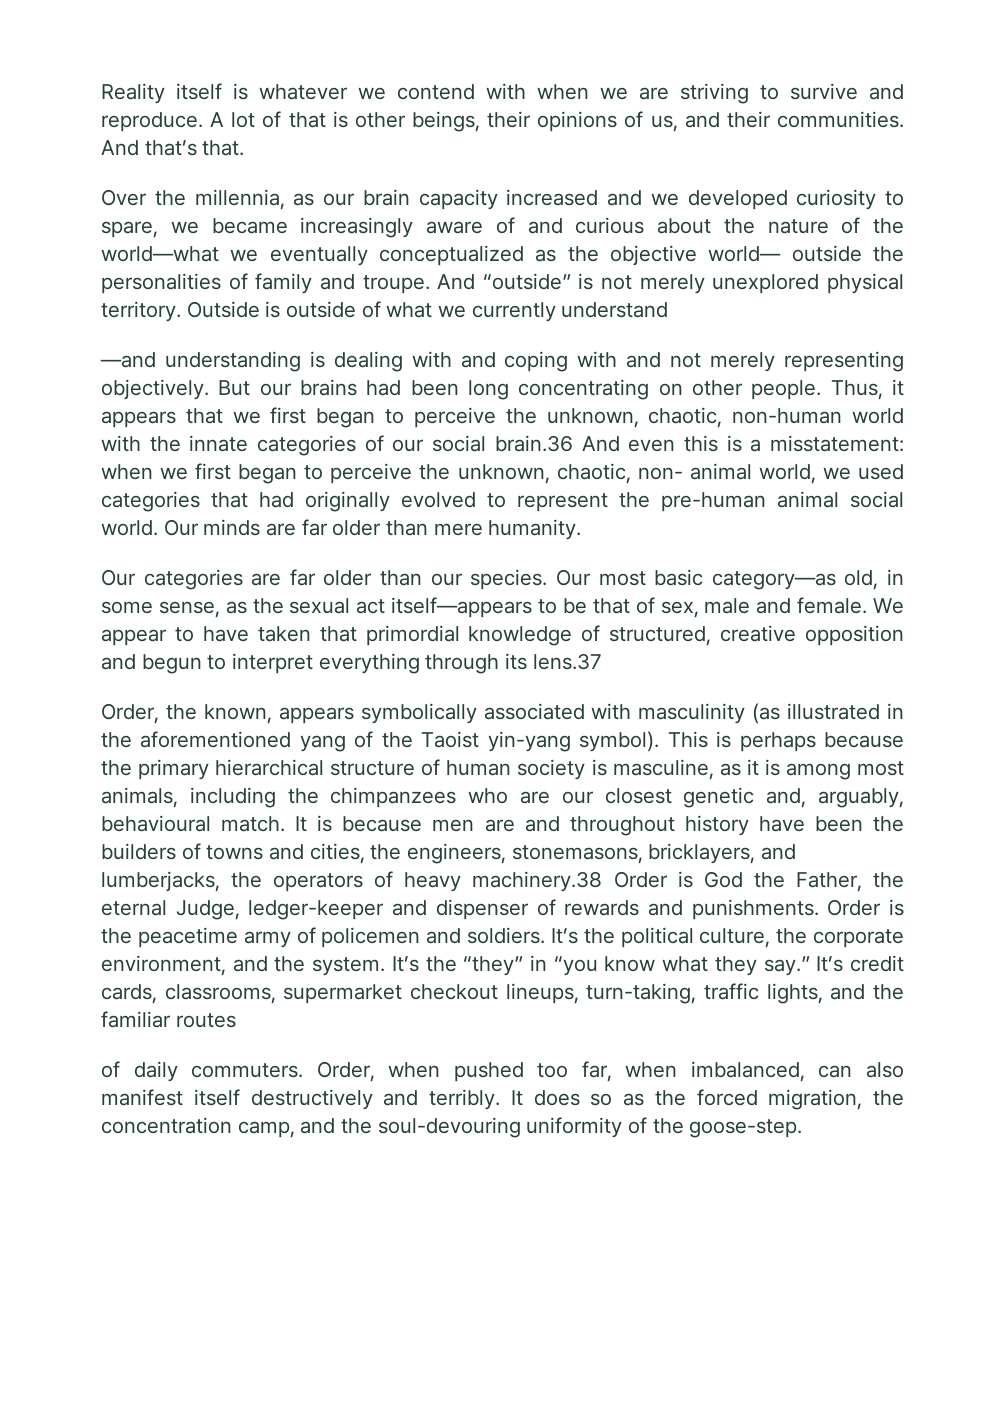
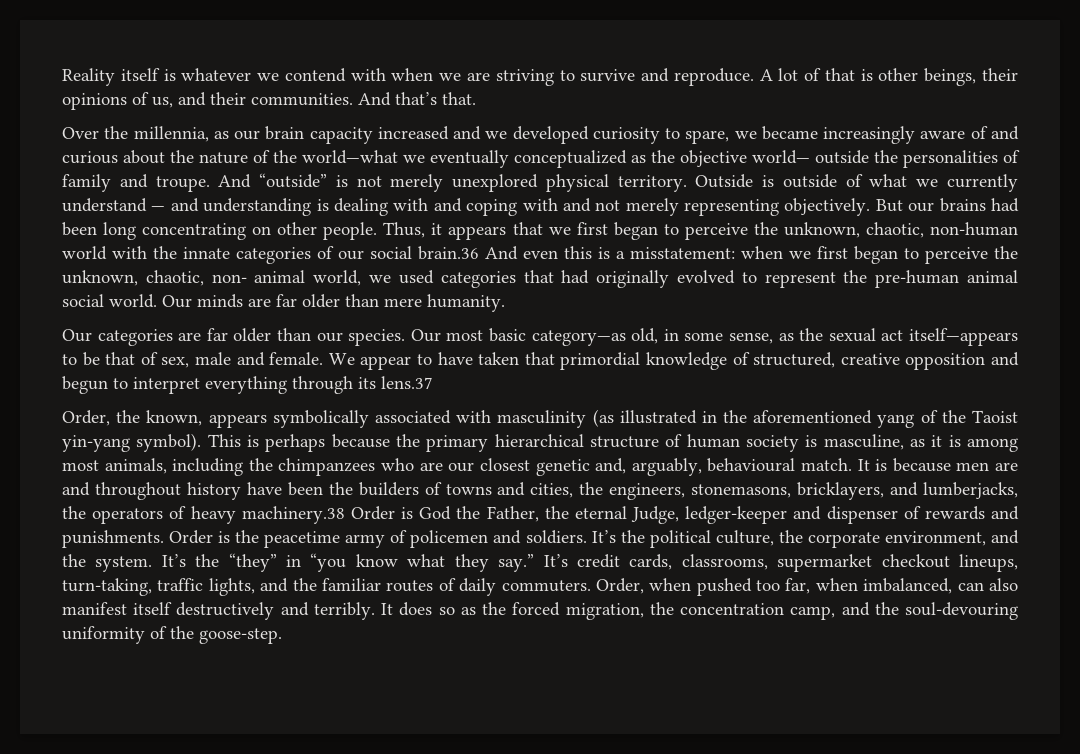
[100,352,156,368] // —and -> [151,198,199,212] — and
(236, 1020) // -> (434, 586) none

